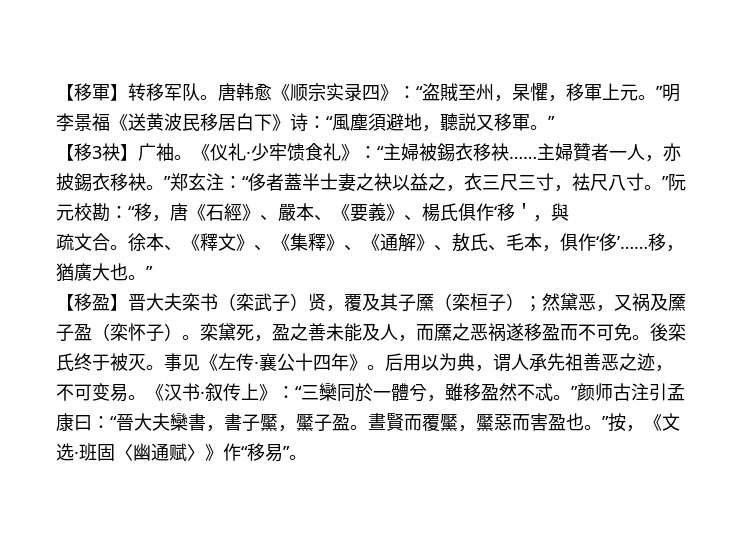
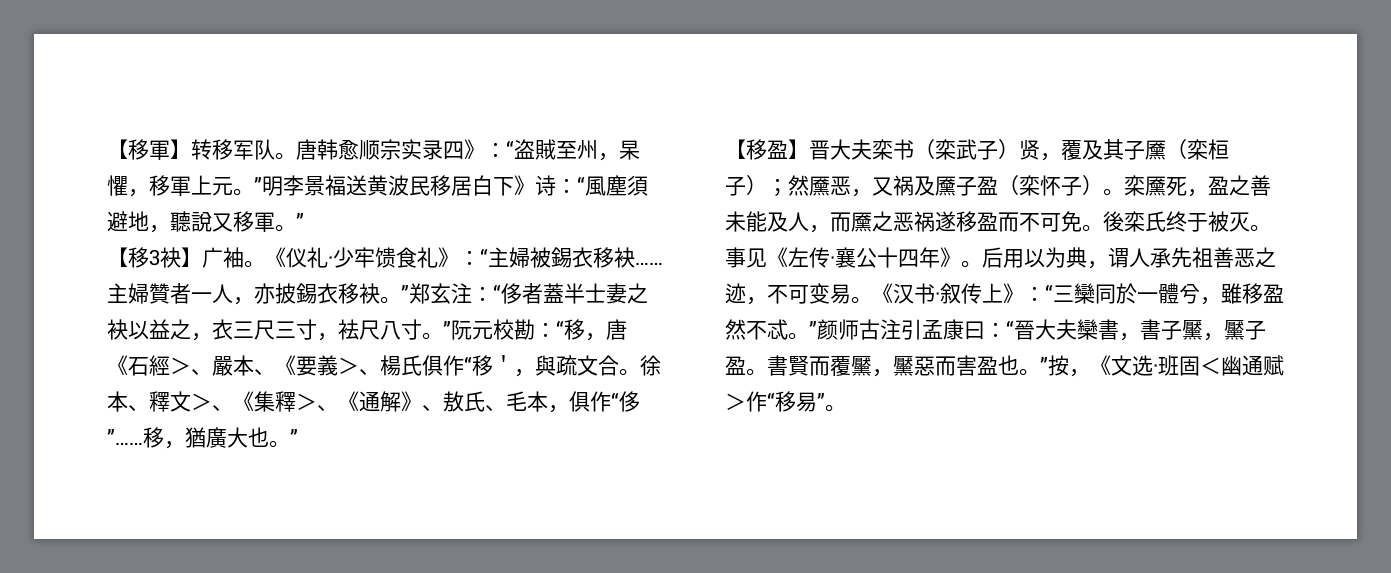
[272,84,290,101] 《 -> (359, 150) none
[110,114,128,131] 《 -> (346, 185) none
[458,113,476,131] 説 -> [191,212,212,232] 說
[242,204,260,221] 》 -> [170,357,191,374] ＞
[386,204,404,221] 》 -> [338,357,359,374] ＞
[494,206,497,219] ‘ -> [464,356,472,373] “
(569, 212) // -> (556, 365) none
[182,233,254,251] 《釋文》 -> [149,391,212,412] 釋文＞
[326,234,344,251] 》 -> [296,393,317,410] ＞
[596,233,648,251] ‘侈’…… -> [611,391,640,412] [107,429,143,445] “侈”……
[560,293,578,311] 黛 -> [809,176,830,196] 黡
[218,323,236,341] 黛 -> [1145,176,1166,196] 黡
[368,413,386,430] 晝 -> [767,355,788,376] 書
[115,443,223,461] 〈幽通赋〉》 -> [1200,355,1284,376] [725,393,746,410] ＜幽通赋＞

